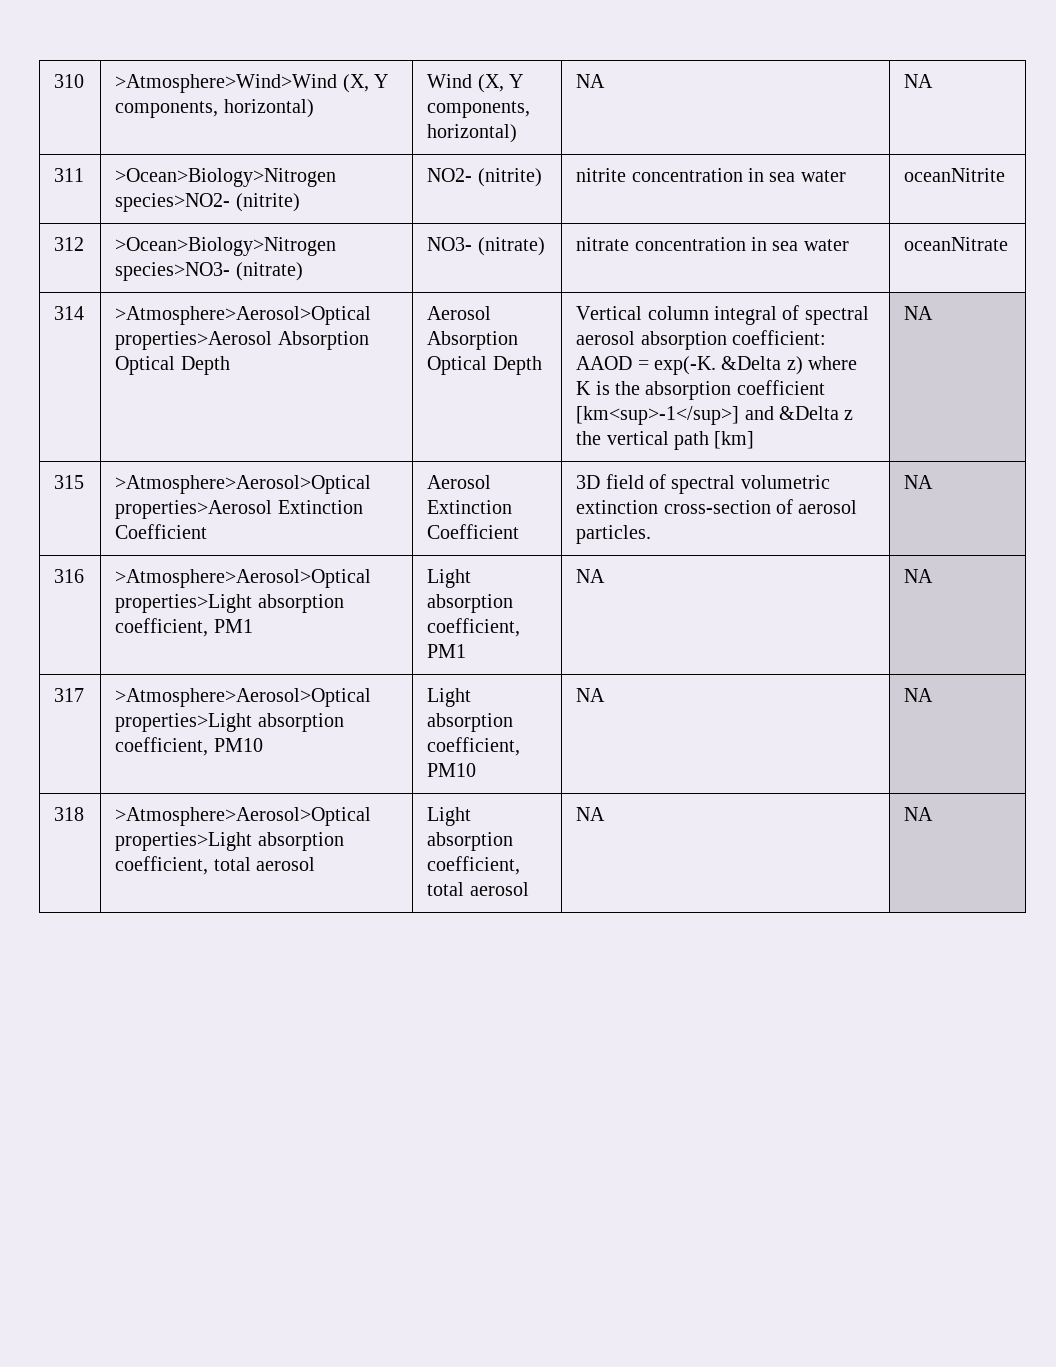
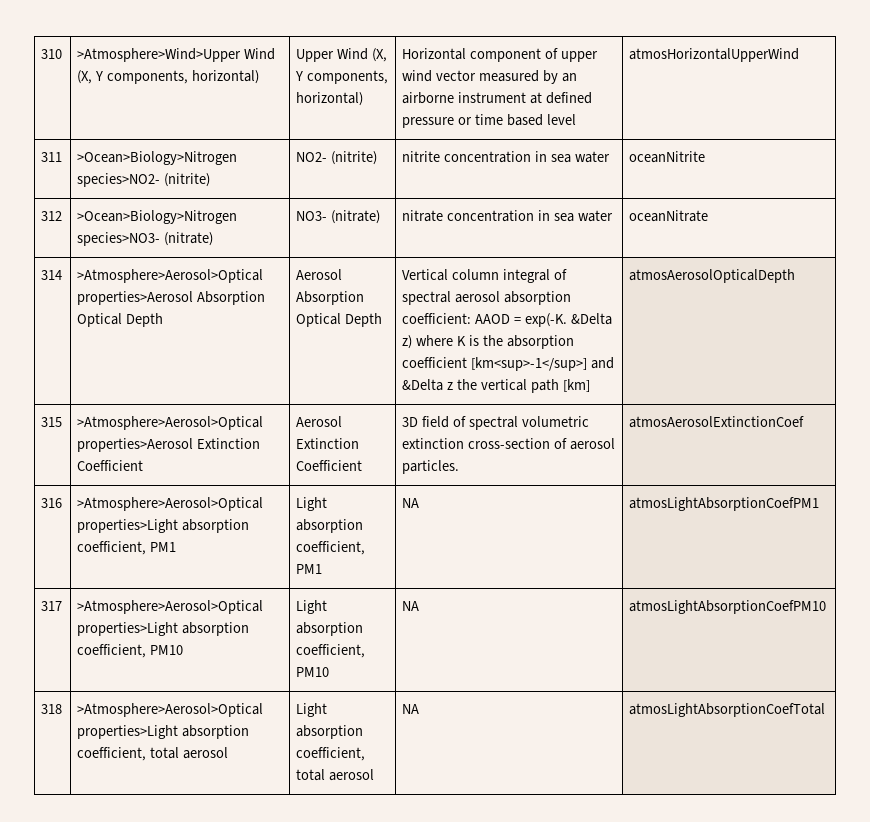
[115,74,388,93] [115,99,314,118] [427,74,523,93] [427,101,531,118] [427,124,518,143] [576,74,606,88] [904,74,934,88] >Atmosphere>Wind>Wind (X, Y components, horizontal) | Wind (X, Y components, horizontal) | NA | NA -> [77,48,276,62] [77,70,260,84] [296,48,388,62] [295,70,389,84] [296,92,364,106] [402,48,599,62] [402,70,577,84] [402,92,593,104] [402,114,576,128] [629,48,800,62] >Atmosphere>Wind>Upper Wind (X, Y components, horizontal) | Upper Wind (X, Y components, horizontal) | Horizontal component of upper wind vector measured by an airborne instrument at defined pressure or time based level | atmosHorizontalUpperWind
[904,306,934,320] NA -> [629,269,796,283] atmosAerosolOpticalDepth
[904,475,934,489] NA -> [629,416,805,428] atmosAerosolExtinctionCoef
[904,569,934,583] NA -> [629,497,820,511] atmosLightAbsorptionCoefPM1
[904,688,934,702] NA -> [629,600,827,614] atmosLightAbsorptionCoefPM10
[904,807,934,821] NA -> [629,703,826,717] atmosLightAbsorptionCoefTotal

